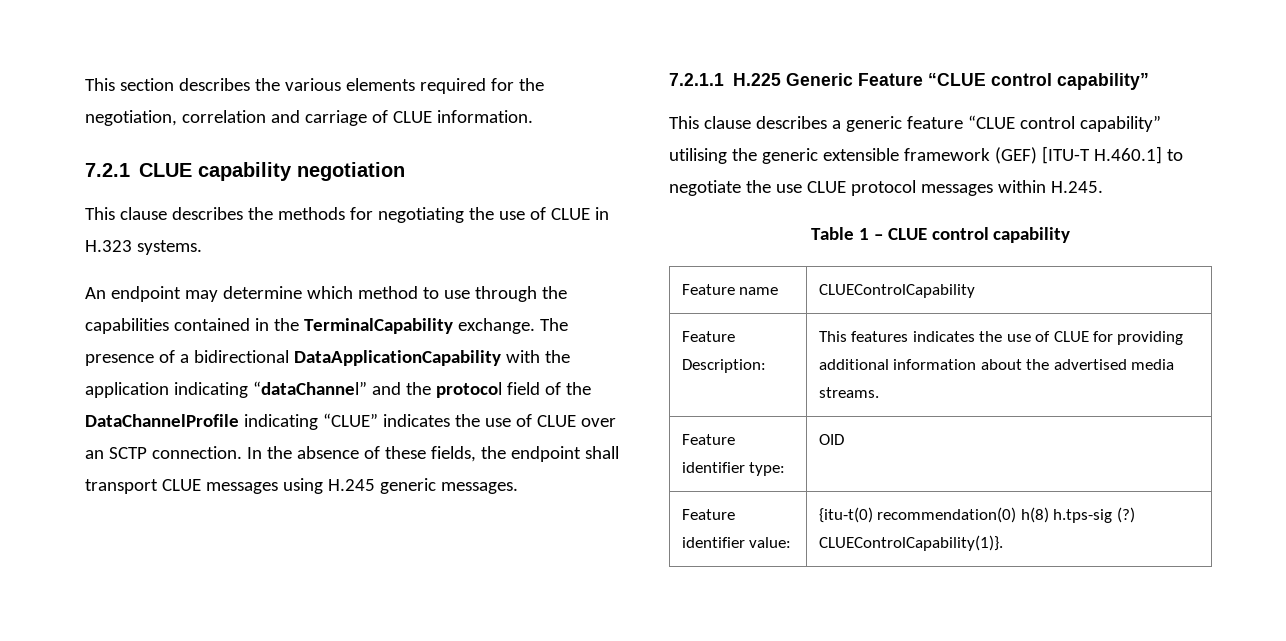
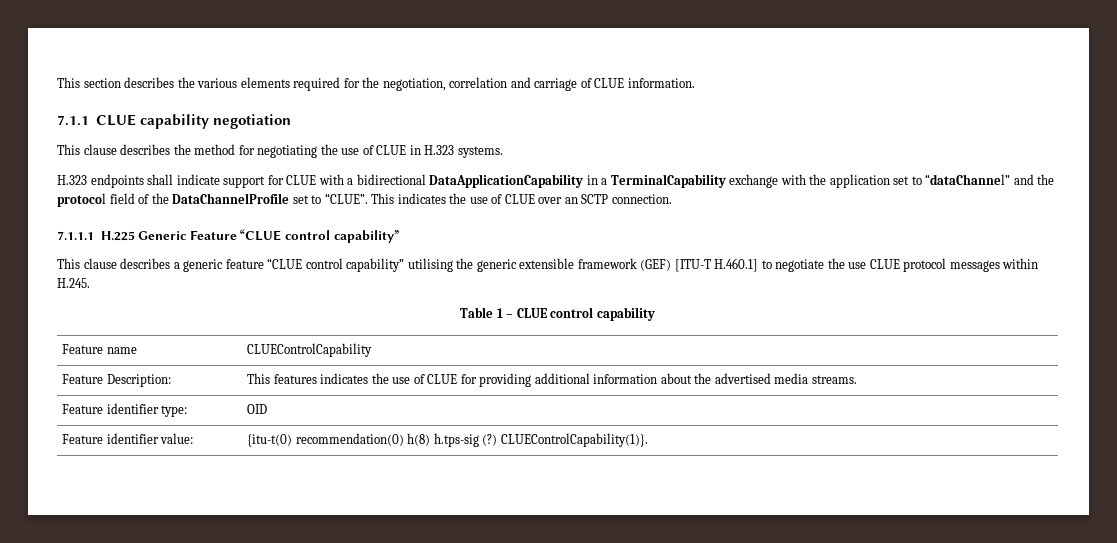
[85,163,130,177] 7.2.1 -> [57,115,89,126] 7.1.1
[277,207,345,220] methods -> [194,144,236,155] method
[85,286,567,302] [85,318,568,334] [85,350,501,366] An endpoint may determine which method to use through the capabilities contained in the TerminalCapability exchange. The presence of a bidirectional DataApplicationCapability -> [57,174,779,188] H.323 endpoints shall indicate support for CLUE with a bidirectional DataApplicationCapability in a TerminalCapability exchange
[173,382,248,398] indicating -> [893,176,922,185] set to
[243,413,378,430] indicating “CLUE” -> [292,193,395,204] set to “CLUE”. This
[246,446,619,462] [85,478,518,494] [669,73,724,86] In the absence of these fields, the endpoint shall transport CLUE messages using H.245 generic messages. // 7.2.1.1 -> [57,231,94,240] // 7.1.1.1

